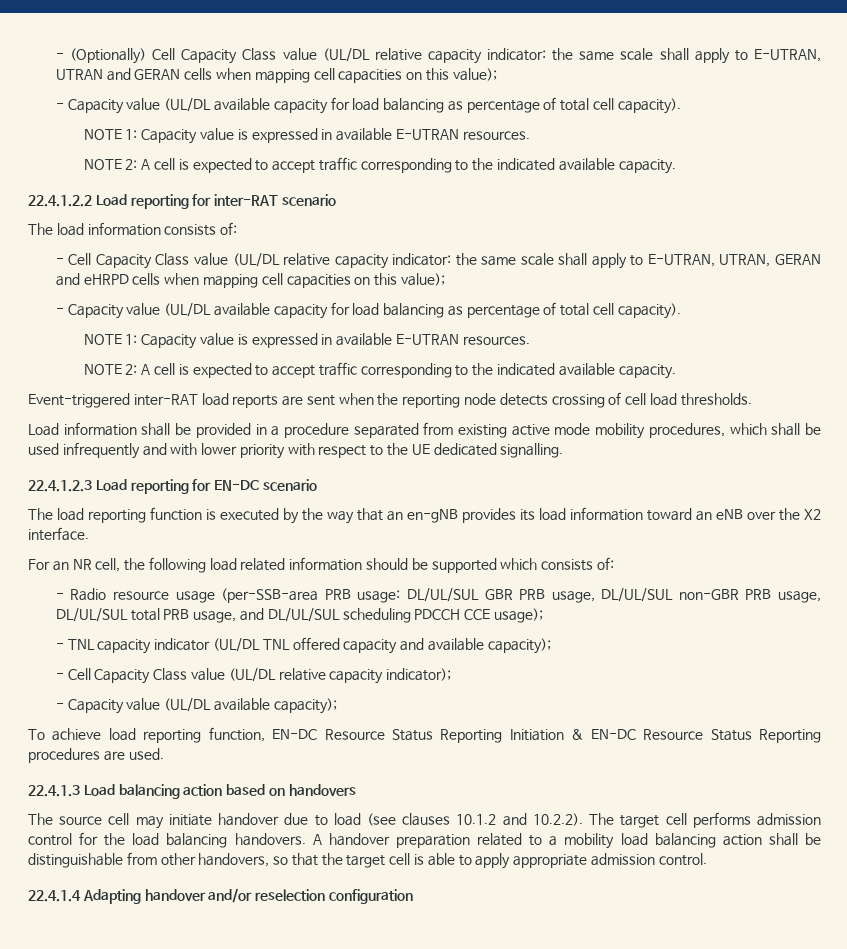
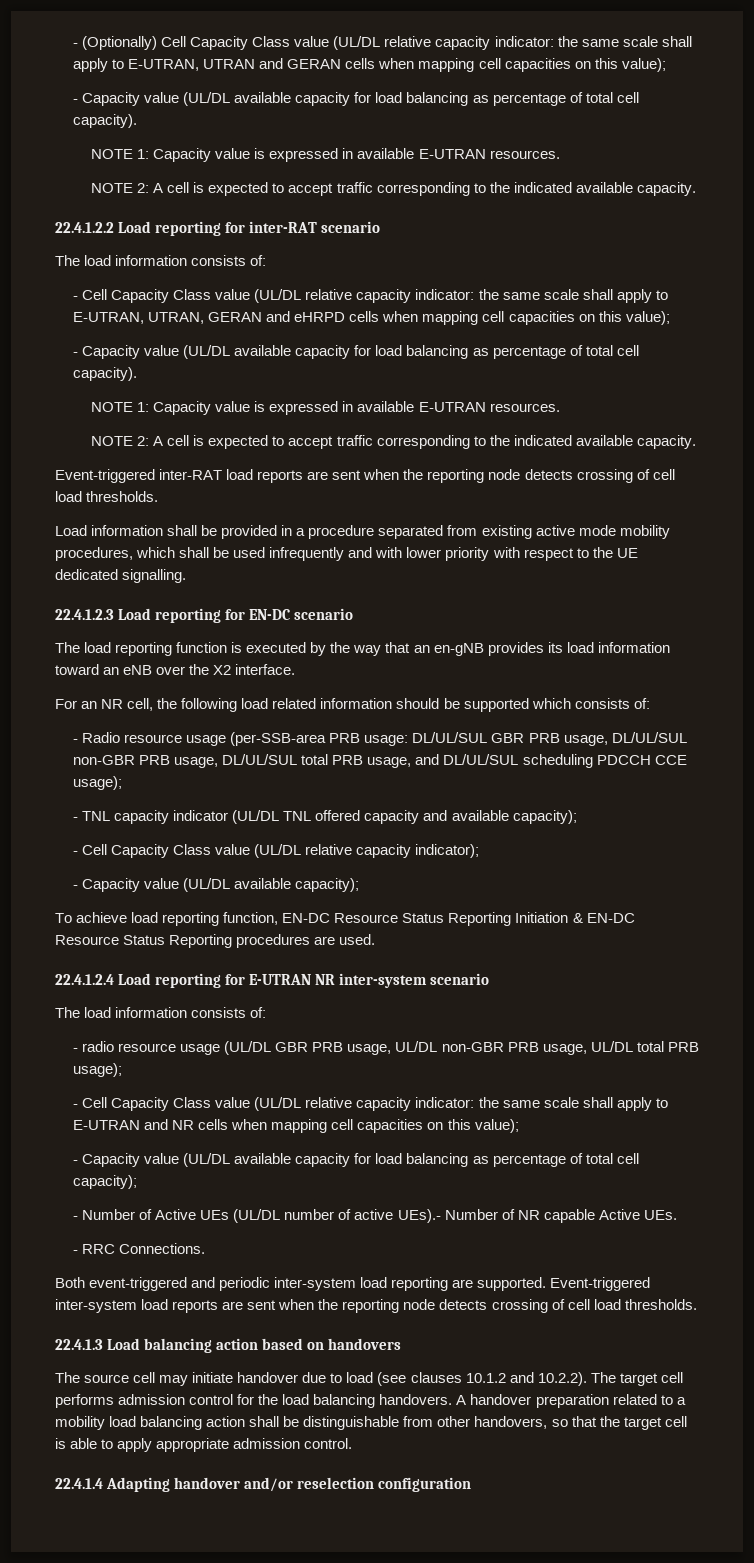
(164, 754) none -> [55,973,490,988] [55,1007,267,1018] [73,1041,699,1055] [73,1063,123,1077] [73,1097,668,1111] [73,1119,519,1133] [73,1153,639,1167] [73,1175,138,1189] [73,1209,677,1223] [73,1243,206,1254] [55,1277,651,1291] [55,1299,697,1313] // 22.4.1.2.4 Load reporting for E-UTRAN NR inter-system scenario // The load information consists of: // - radio resource usage (UL/DL GBR PRB usage, UL/DL non-GBR PRB usage, UL/DL total PRB usage); // - Cell Capacity Class value (UL/DL relative capacity indicator: the same scale shall apply to E-UTRAN and NR cells when mapping cell capacities on this value); // - Capacity value (UL/DL available capacity for load balancing as percentage of total cell capacity); // - Number of Active UEs (UL/DL number of active UEs).- Number of NR capable Active UEs. // - RRC Connections. // Both event-triggered and periodic inter-system load reporting are supported. Event-triggered inter-system load reports are sent when the reporting node detects crossing of cell load thresholds.

